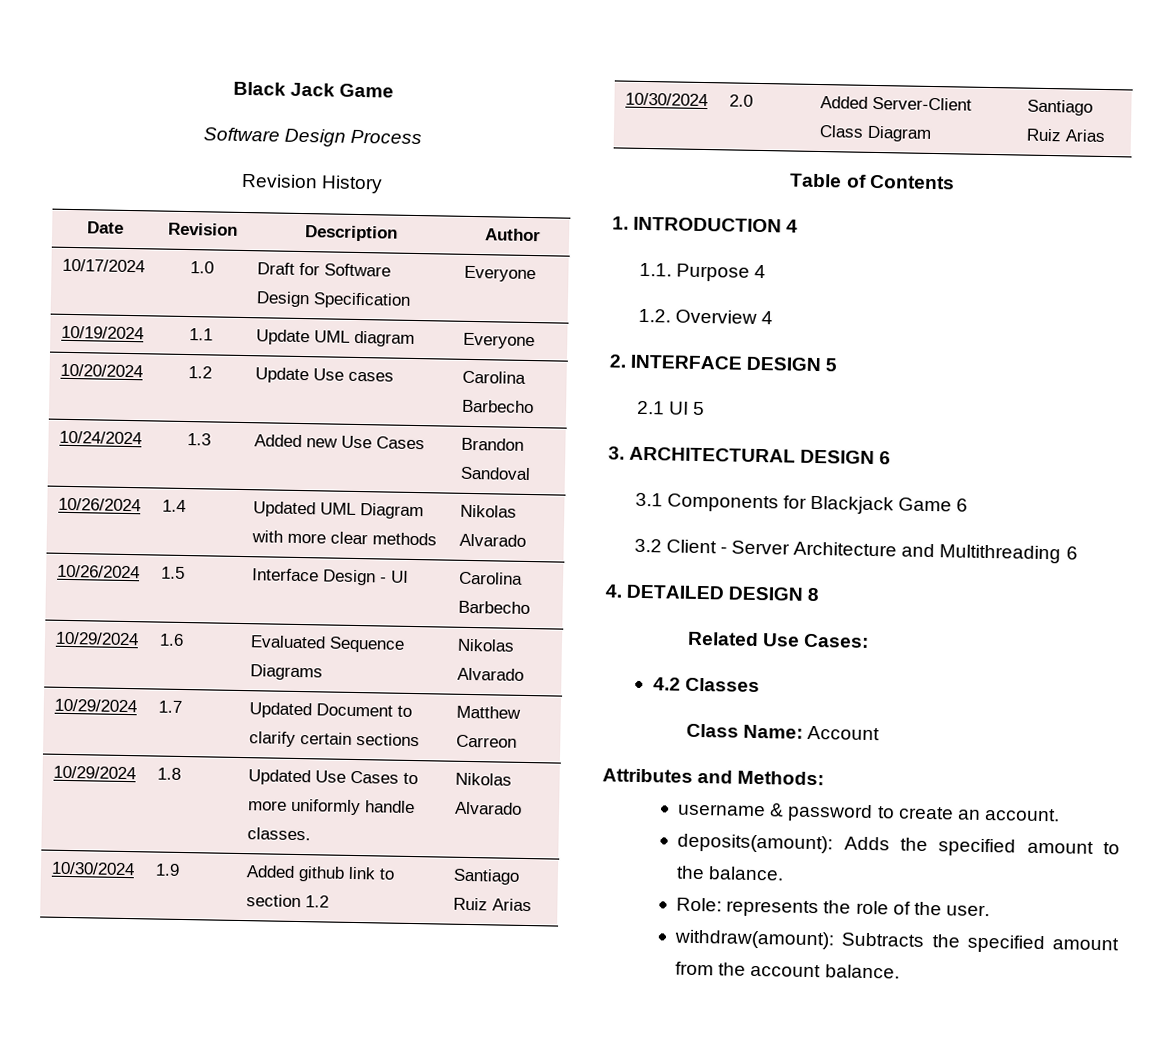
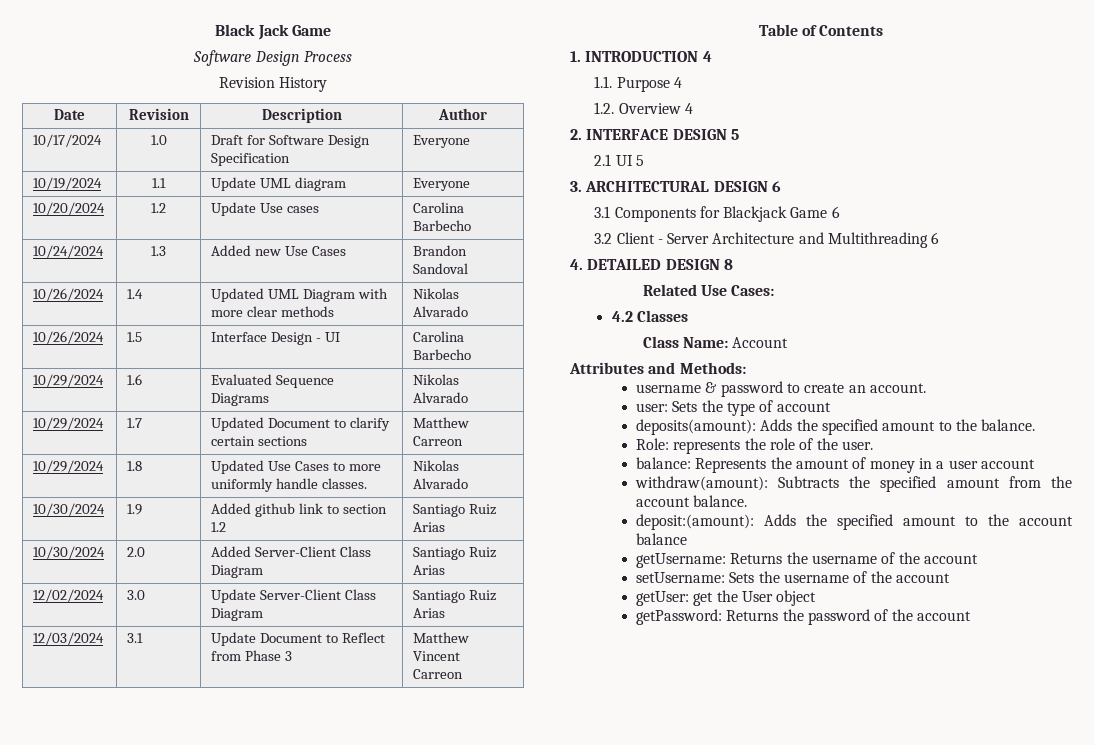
(1106, 135) none -> [33,589,105,602] [127,590,146,600] [211,589,377,603] [211,608,264,621] [413,590,497,603] [413,608,446,618] [33,632,105,645] [127,633,144,643] [211,632,386,646] [211,650,293,661] [413,632,470,643] [413,651,461,661] [413,669,464,679] // 12/02/2024 | 3.0 | Update Server-Client Class Diagram | Santiago Ruiz Arias // 12/03/2024 | 3.1 | Update Document to Reflect from Phase 3 | Matthew Vincent Carreon
(1060, 814) none -> [635,400,831,416] // user: Sets the type of account
(990, 910) none -> [635,457,1035,473] // balance: Represents the amount of money in a user account
(900, 971) none -> [635,514,1073,530] [635,533,687,545] [635,552,978,568] [635,571,950,583] [635,590,817,606] [635,609,971,625] // deposit:(amount): Adds the specified amount to the account balance // getUsername: Returns the username of the account // setUsername: Sets the username of the account // getUser: get the User object // getPassword: Returns the password of the account

